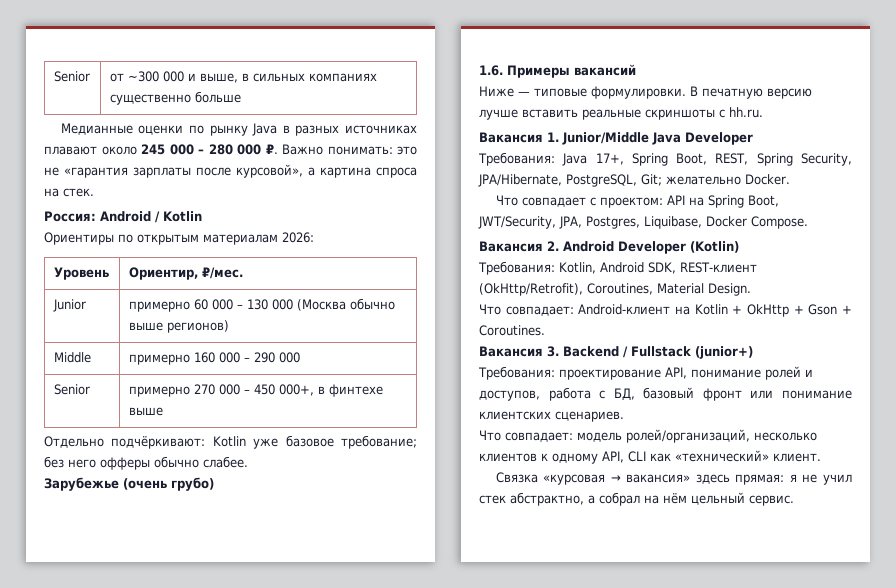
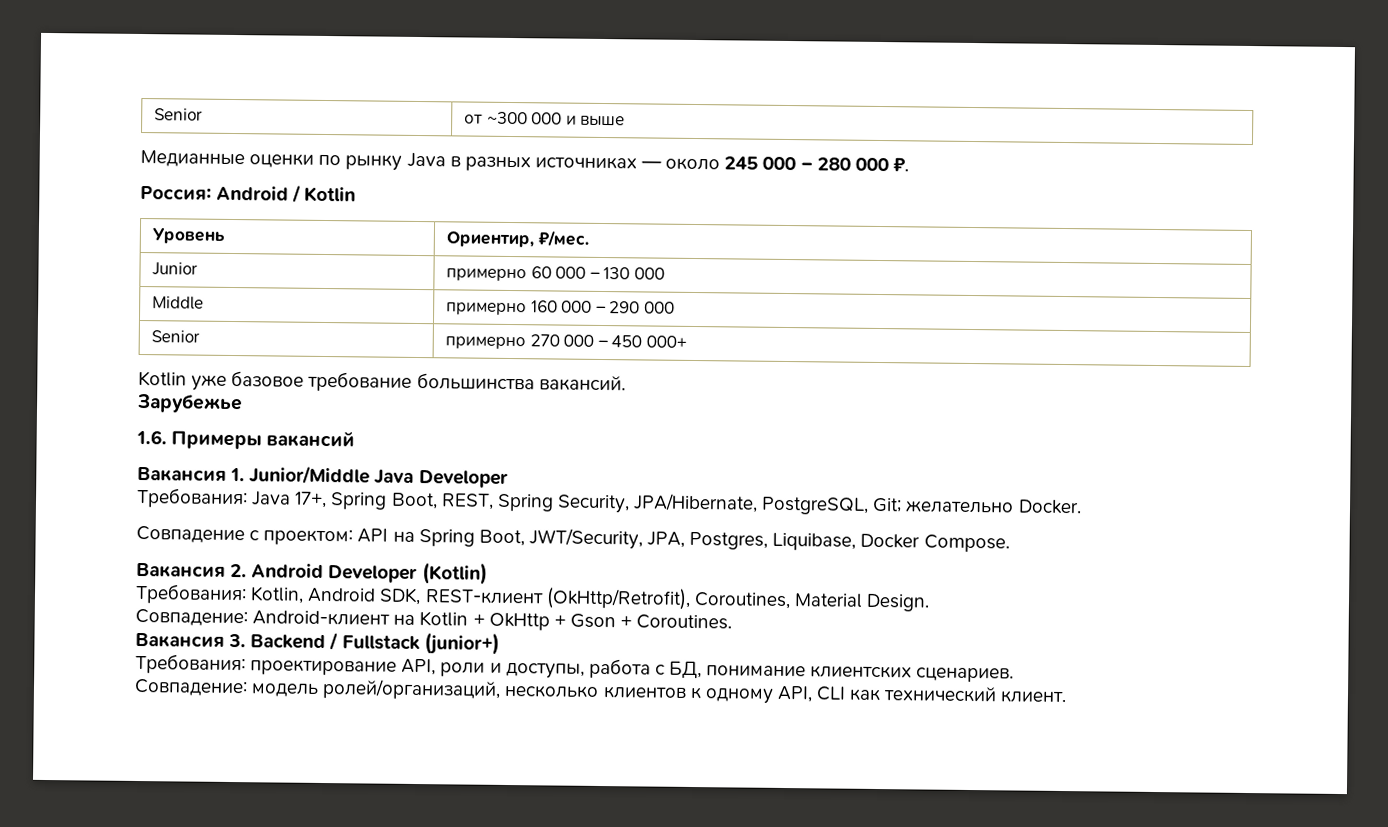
[199,73,377,83] [109,91,241,105] выше, в сильных компаниях существенно больше -> [580,115,626,126] выше
[44,146,97,155] плавают -> [641,161,663,169] —
[282,144,417,155] [44,164,417,178] [44,188,94,197] Важно понимать: это не «гарантия зарплаты после курсовой», а картина спроса на стек. -> (909, 164) none
[44,232,314,245] // Ориентиры по открытым материалам 2026: -> (357, 194) none
[296,298,395,311] [128,320,229,333] (Москва обычно выше регионов) -> (665, 273) none
[278,384,383,397] [128,407,163,416] [44,435,417,449] [44,456,248,470] 000+, в финтехе выше // Отдельно подчёркивают: Kotlin уже базовое требование; без него офферы обычно слабее. -> [645,335,687,348] [138,370,626,392] 000+ // Kotlin уже базовое требование большинства вакансий.
[123,477,214,491] (очень грубо) -> (243, 403) none
[479,86,812,99] [479,107,763,120] // Ниже — типовые формулировки. В печатную версию лучше вставить реальные скриншоты с hh.ru. -> (356, 439) none
[495,195,586,207] Что совпадает -> [136,525,245,544] Совпадение
[479,304,574,316] Что совпадает: -> [135,608,248,627] Совпадение:
[691,366,813,380] [479,387,774,401] понимание ролей и доступов, работа с БД, базовый фронт или -> [440,658,703,680] роли и доступы, работа с БД,
[479,430,573,442] Что совпадает: -> [134,678,248,697] Совпадение:
[675,450,769,462] «технический» -> [883,686,998,703] технический
[495,472,852,485] [479,492,794,506] // Связка «курсовая → вакансия» здесь прямая: я не учил стек абстрактно, а собрал на нём цельный сервис. -> (1068, 697) none

